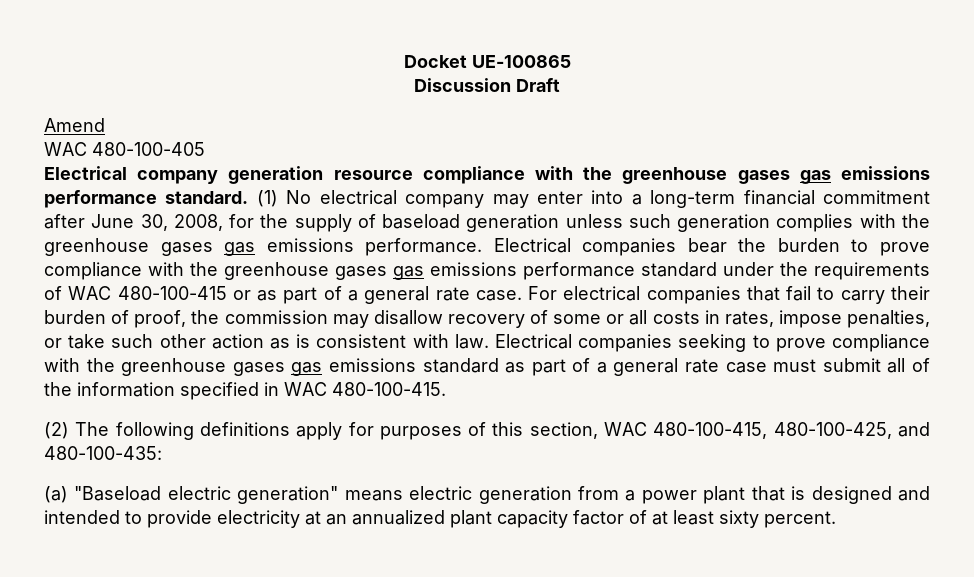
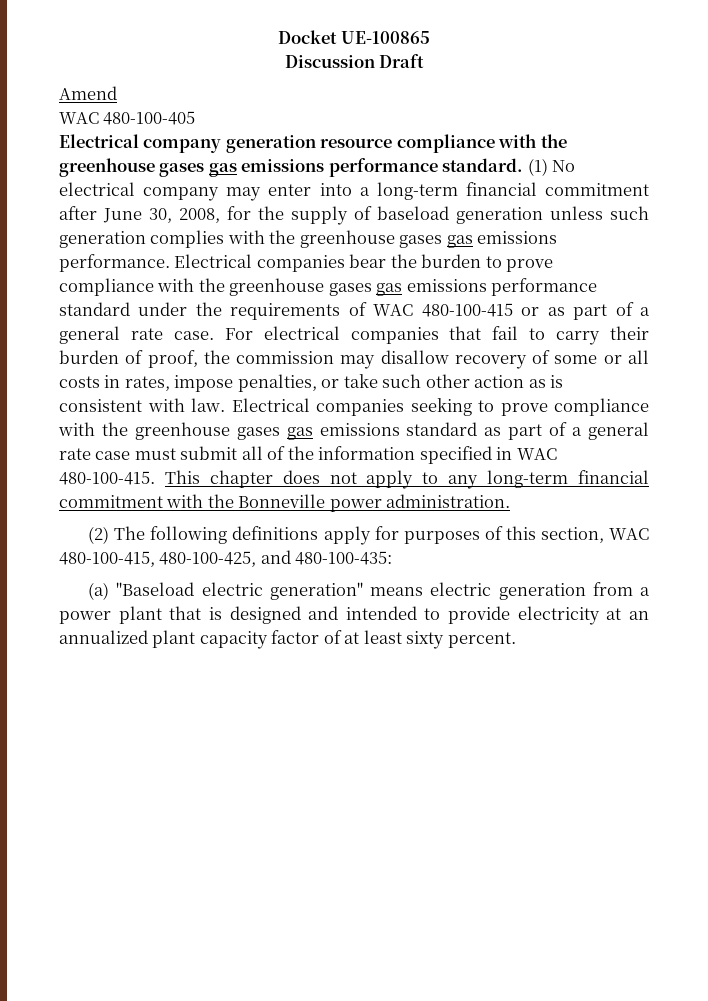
(446, 389) none -> [164,470,650,489] [59,494,511,512] This chapter does not apply to any long-term financial commitment with the Bonneville power administration.

